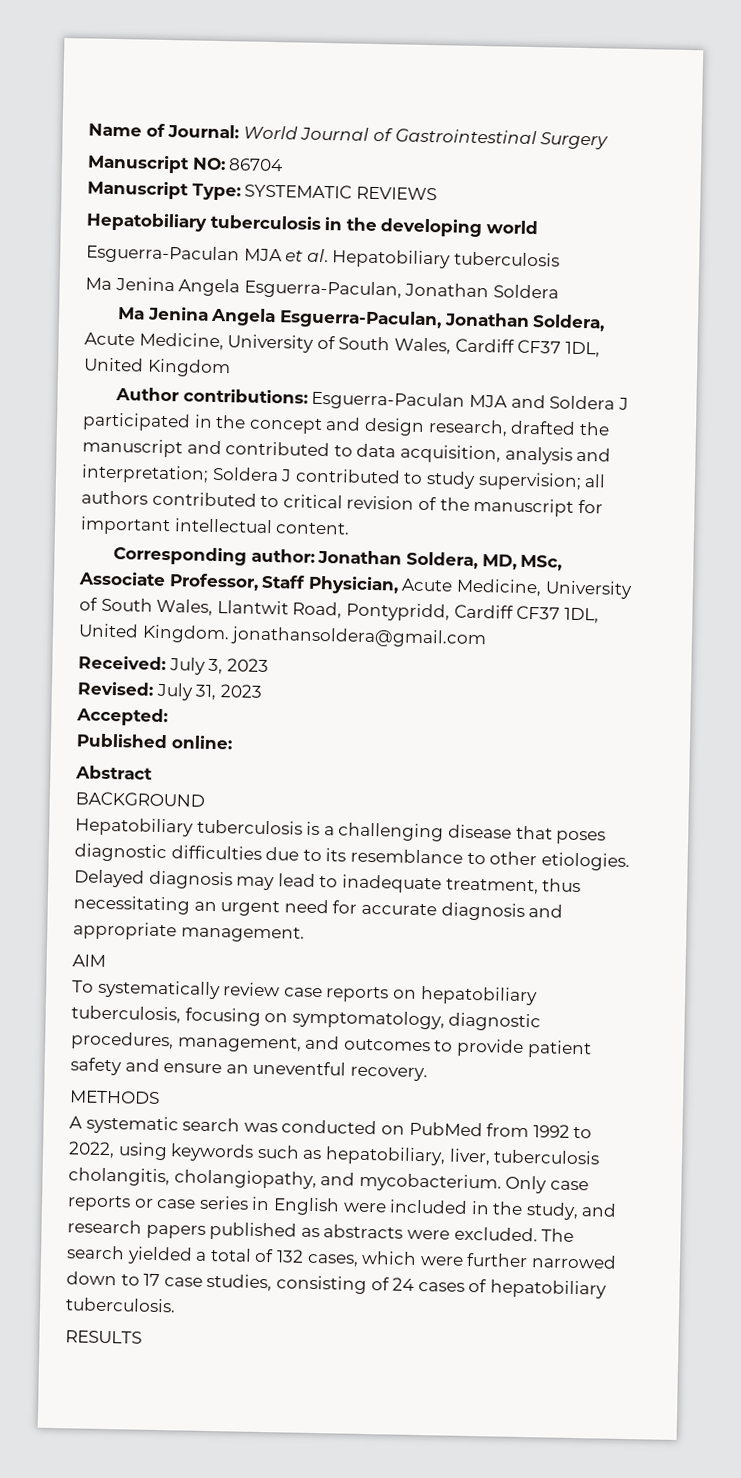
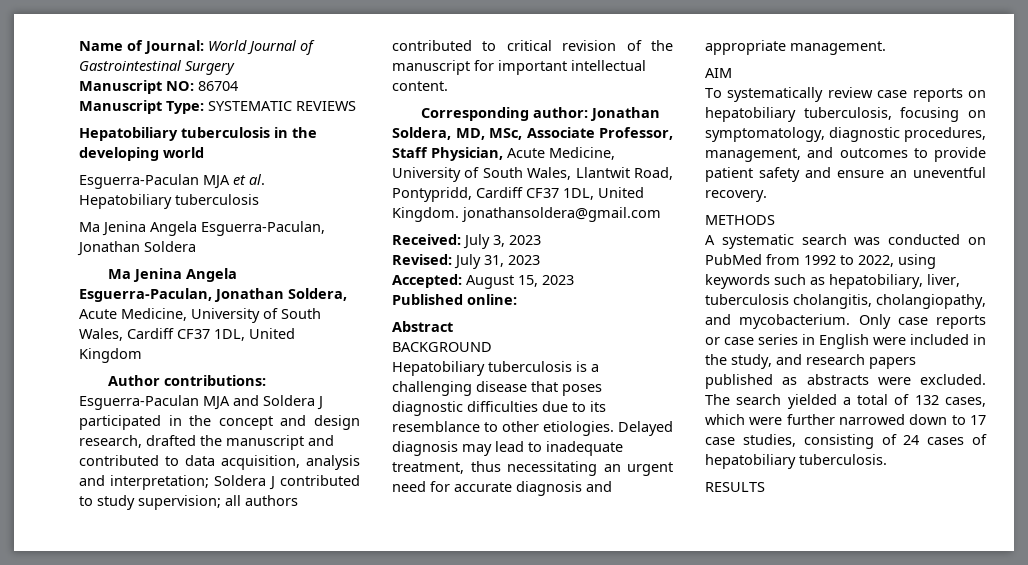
(168, 717) none -> [466,275,574,289] August 15, 2023

